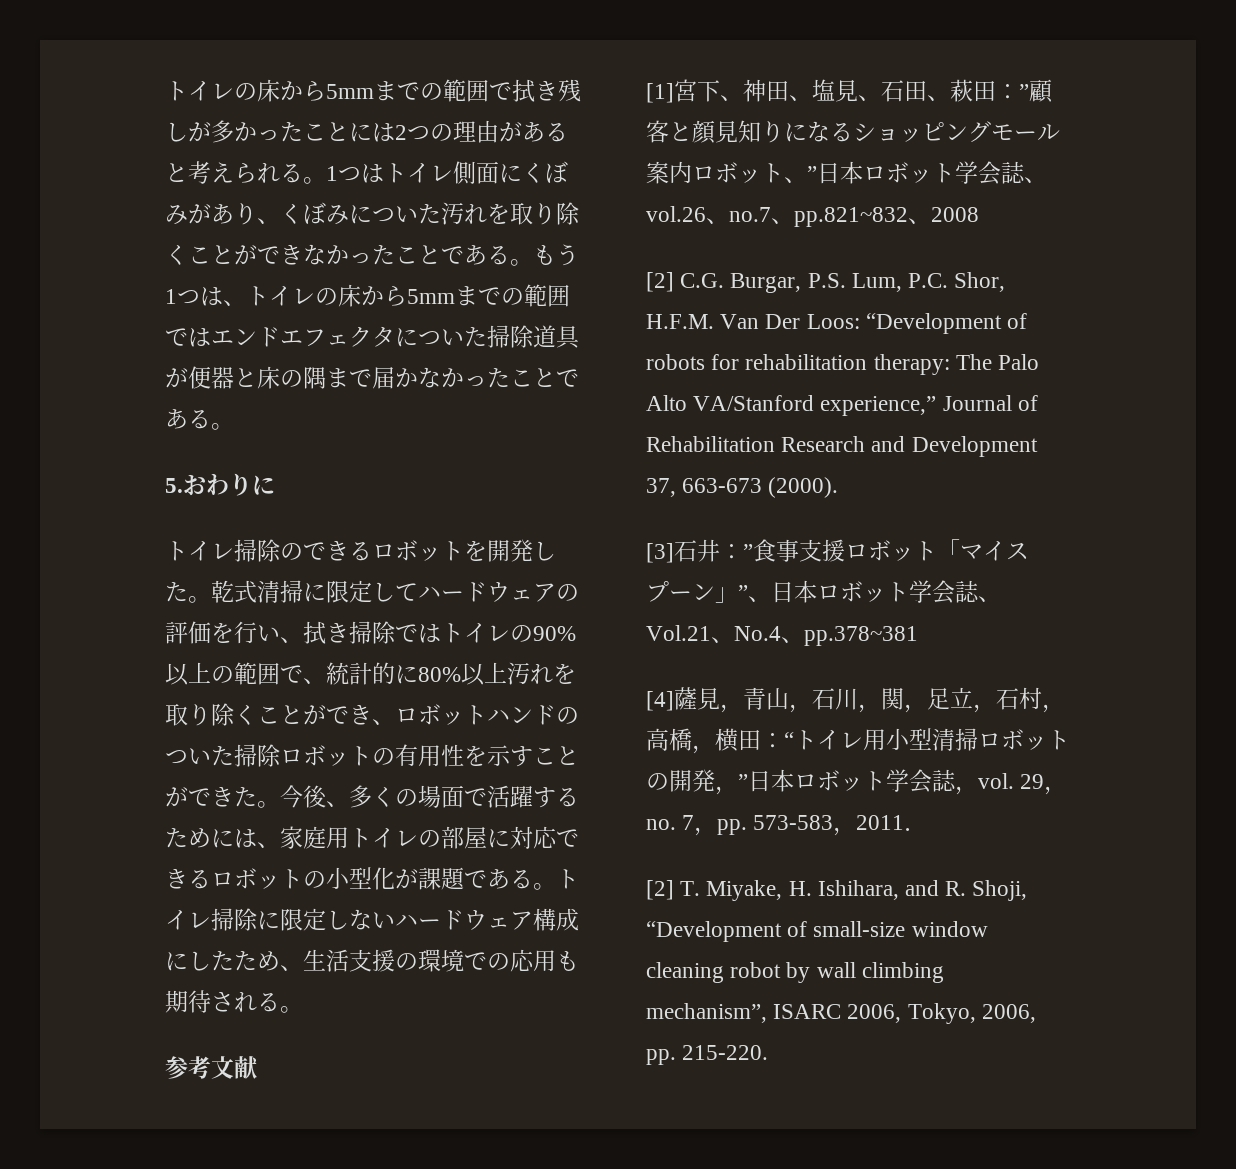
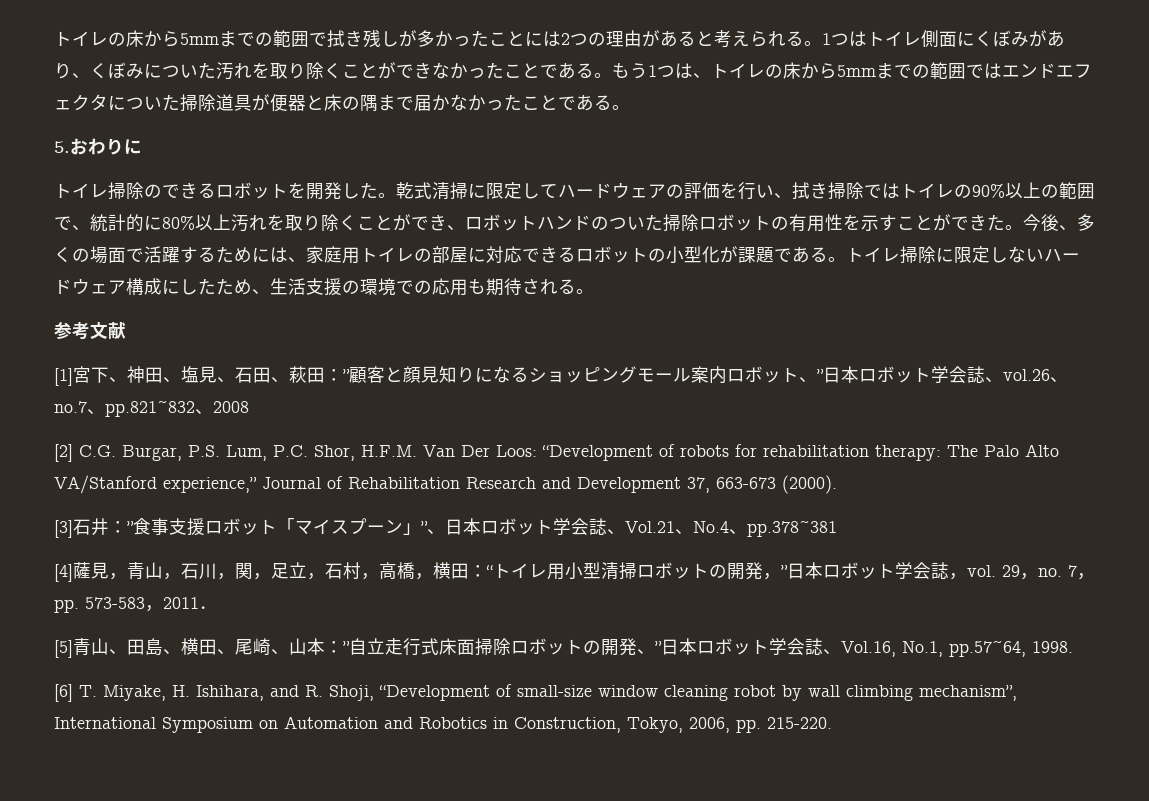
[646,880,674,900] [2] -> [54,638,1073,658] [54,684,73,702] [5]青山、田島、横田、尾崎、山本：”自立走行式床面掃除ロボットの開発、”日本ロボット学会誌、Vol.16, No.1, pp.57~64, 1998. // [6]
[773,1004,902,1023] ISARC 2006, -> [54,716,621,733] International Symposium on Automation and Robotics in Construction,

